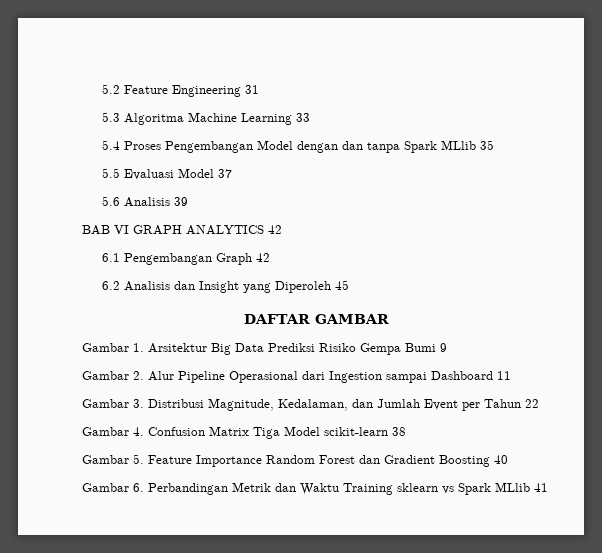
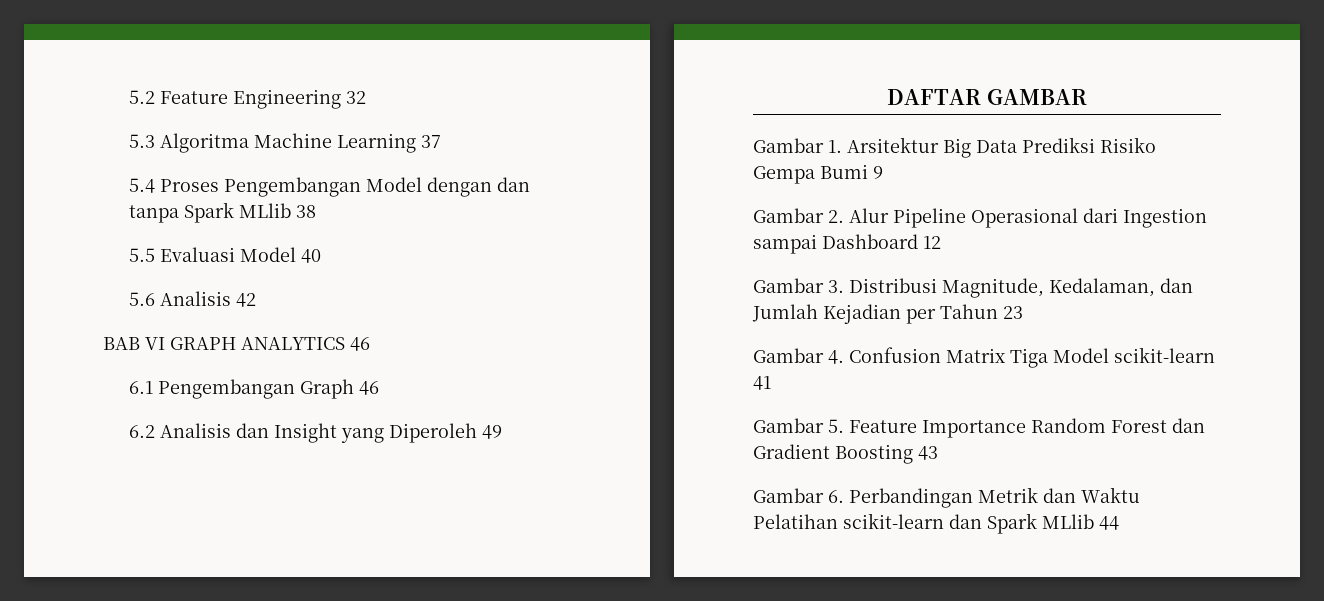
[245,85,260,94] 31 -> [345,91,366,104] 32
[296,113,311,122] 33 -> [420,135,441,148] 37
[480,140,495,150] 35 -> [295,205,316,218] 38
[218,169,233,178] 37 -> [300,249,321,263] 40
[174,197,189,206] 39 -> [235,293,256,307] 42
[268,225,282,234] 42 -> [350,337,370,351] 46
[256,253,271,262] 42 -> [358,381,379,395] 46
[335,280,350,290] 45 -> [481,425,502,439] 49
[497,371,511,380] 11 -> [923,236,941,249] 12
[424,399,458,410] Event -> [823,304,901,324] Kejadian
[525,399,539,408] 22 -> [1003,306,1023,319] 23
[392,427,406,436] 38 -> [753,376,771,390] 41
[494,455,508,464] 40 -> [918,446,938,460] 43
[343,482,548,495] Training sklearn vs Spark MLlib 41 -> [753,513,1119,534] Pelatihan scikit-learn dan Spark MLlib 44

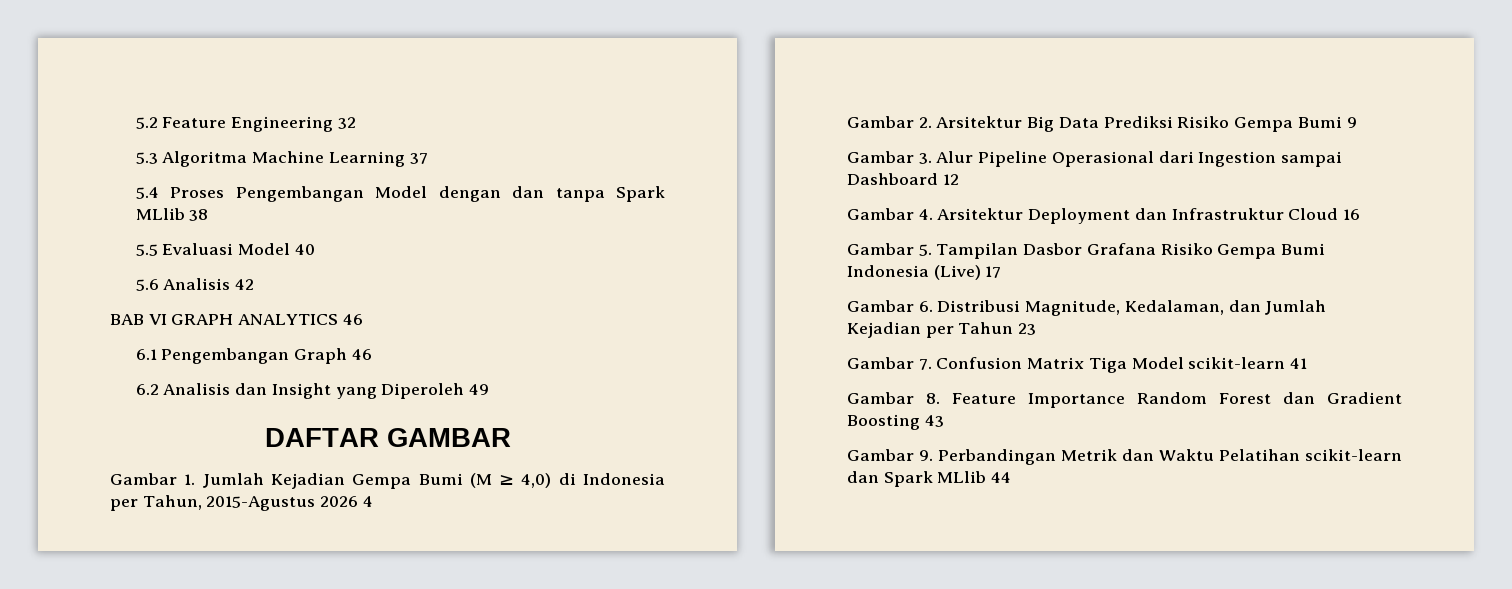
(842, 146) none -> [202,473,666,489] [110,495,373,511] [847,116,932,128] Jumlah Kejadian Gempa Bumi (M ≥ 4,0) di Indonesia per Tahun, 2015-Agustus 2026 4 // Gambar 2.
[828,210,844,223] 2. -> [918,153,932,164] 3.
[828,280,844,293] 3. -> [918,208,1361,224] [847,243,1326,259] [847,265,1002,280] [847,300,933,312] 4. Arsitektur Deployment dan Infrastruktur Cloud 16 // Gambar 5. Tampilan Dasbor Grafana Risiko Gempa Bumi Indonesia (Live) 17 // Gambar 6.
[828,350,844,364] 4. -> [918,359,932,370] 7.
[828,419,844,433] 5. -> [926,393,940,404] 8.
[828,490,844,503] 6. -> [919,450,933,461] 9.

